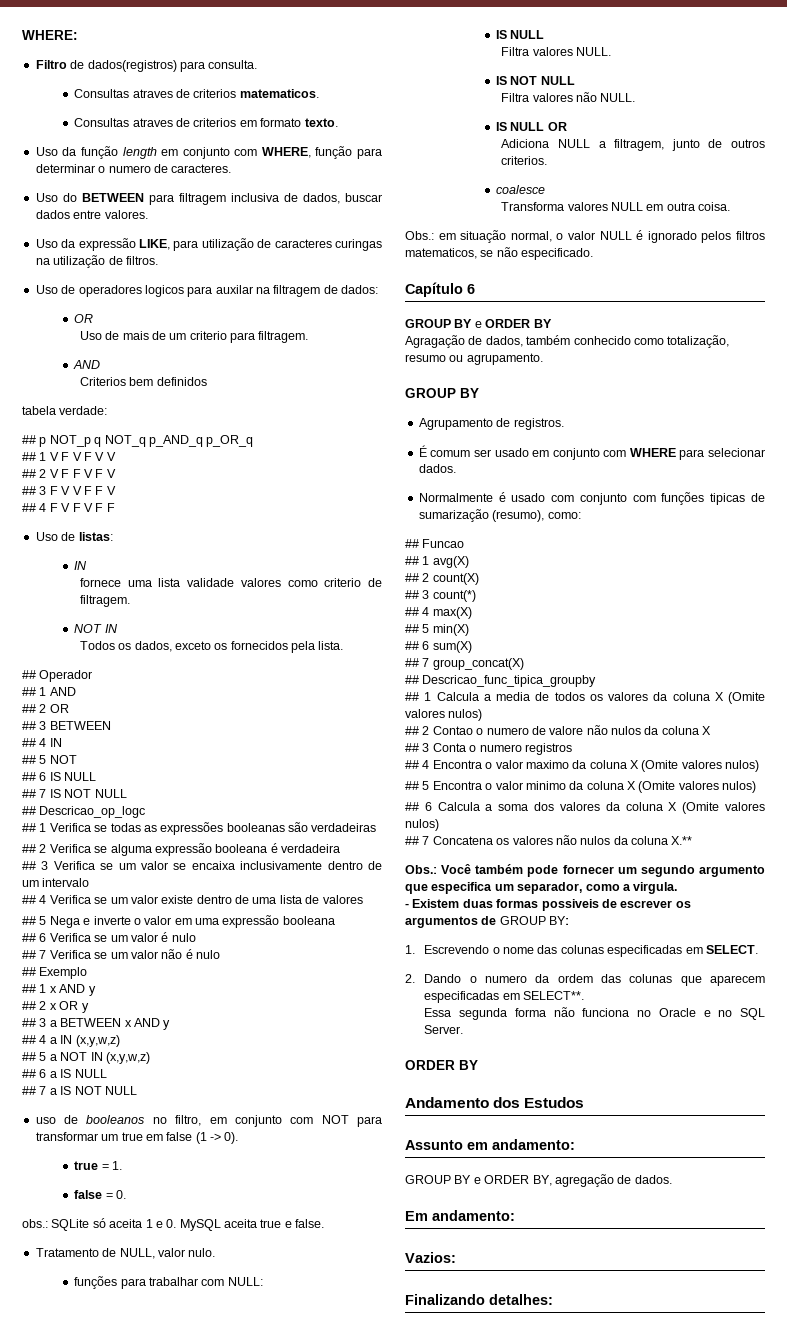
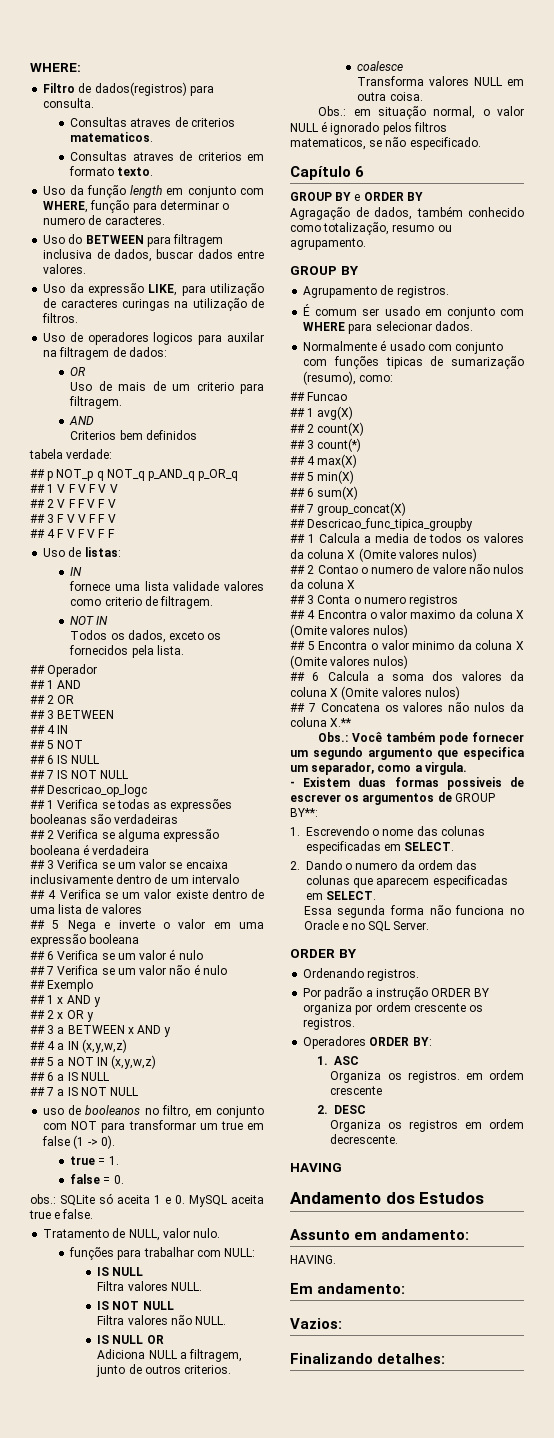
[549,916,570,925] BY: -> [290,808,318,817] BY**:
[523,991,585,1000] SELECT**. -> [326,891,377,900] SELECT.
(478, 1065) none -> [303,968,420,981] [303,987,490,1000] [303,1002,484,1015] [303,1018,356,1030] [303,1036,432,1049] [316,1056,359,1065] [330,1070,524,1083] [330,1086,383,1095] [316,1105,366,1114] [330,1119,524,1132] [330,1134,399,1144] [290,1163,342,1172] // Ordenando registros. // Por padrão a instrução ORDER BY organiza por ordem crescente os registros. // Operadores ORDER BY: // 1. ASC // Organiza os registros. em ordem crescente // 2. DESC // Organiza os registros em ordem decrescente. // HAVING
[405,1174,672,1187] GROUP BY e ORDER BY, agregação de dados. -> [290,1255,336,1264] HAVING.

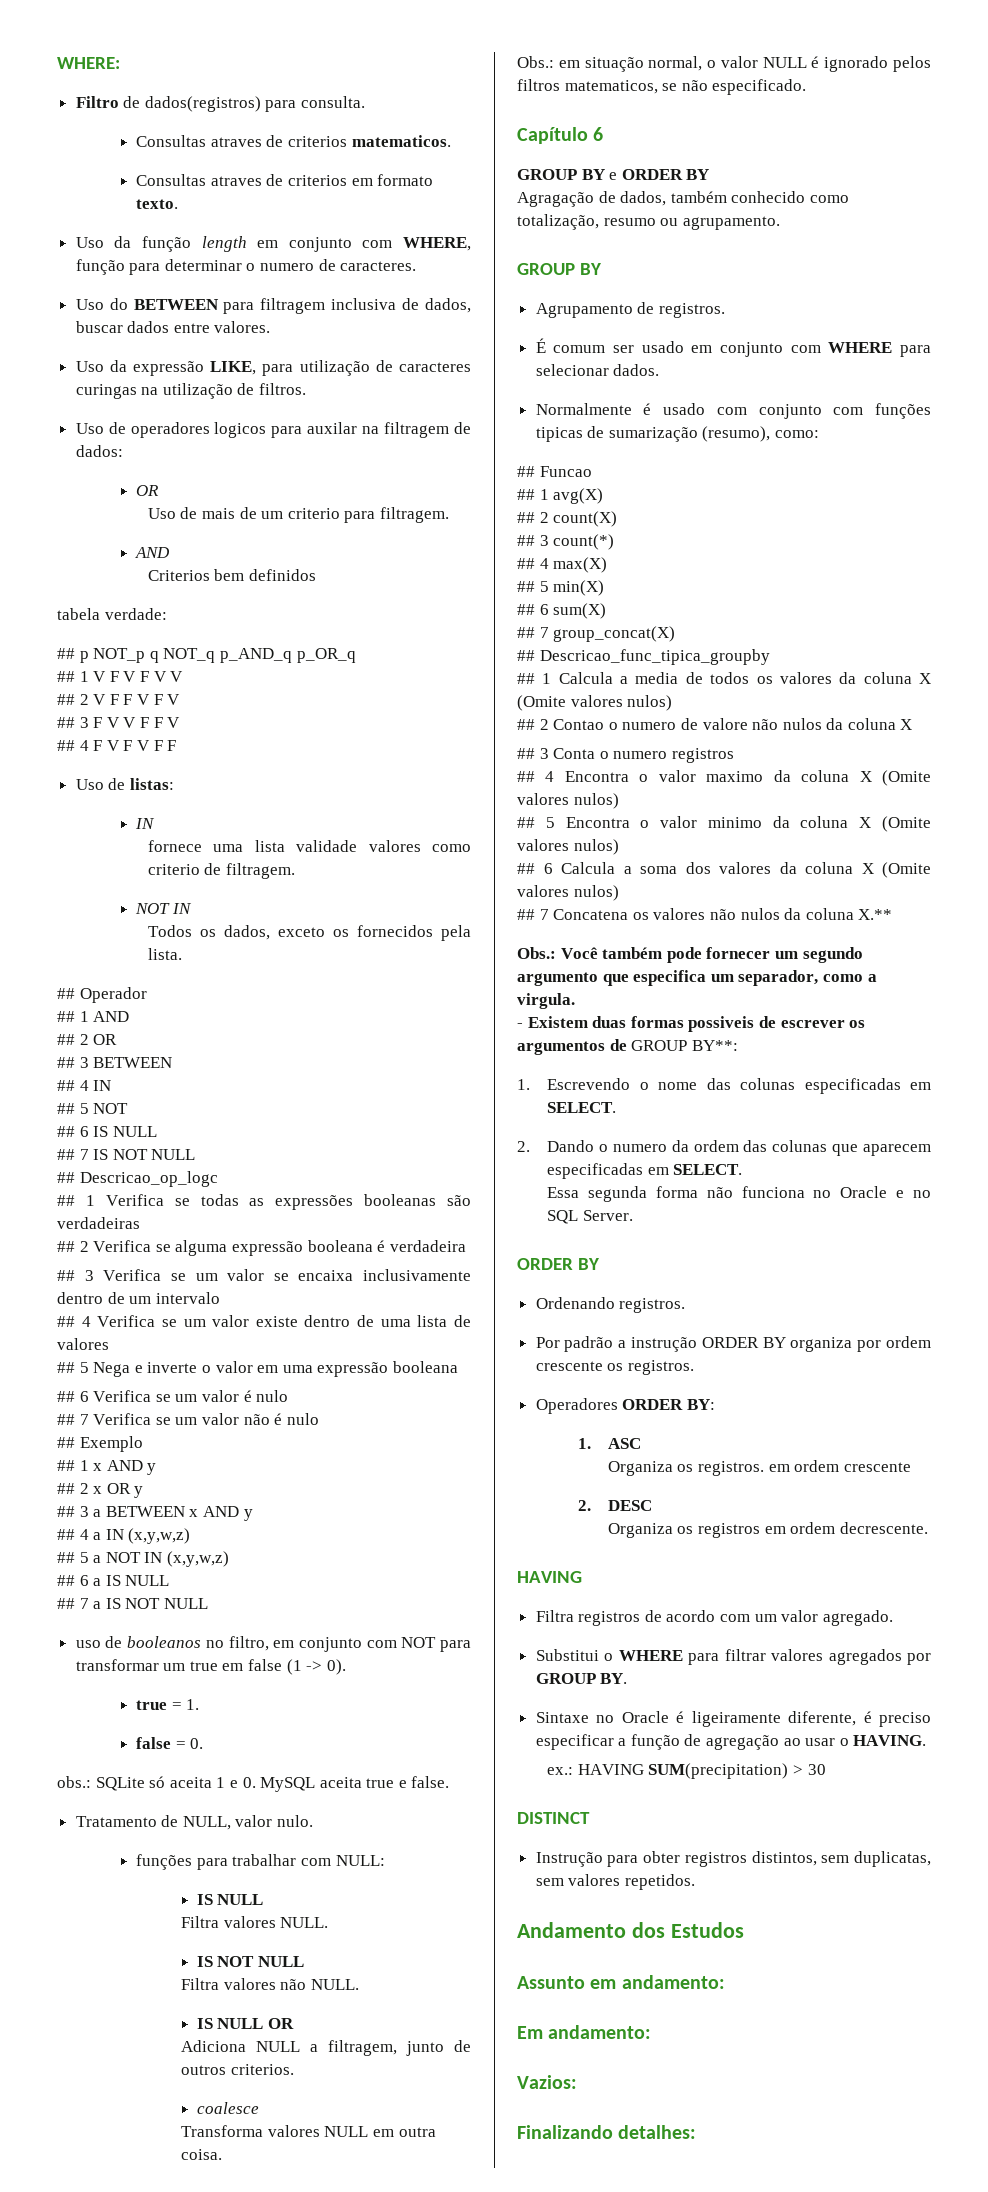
(342, 1167) none -> [535,1610,893,1626] [535,1649,931,1665] [535,1673,628,1684] [535,1711,931,1727] [535,1734,927,1750] [547,1763,826,1779] [517,1812,590,1824] [535,1851,931,1867] [535,1874,695,1890] // Filtra registros de acordo com um valor agregado. // Substitui o WHERE para filtrar valores agregados por GROUP BY. // Sintaxe no Oracle é ligeiramente diferente, é preciso especificar a função de agregação ao usar o HAVING. // ex.: HAVING SUM(precipitation) > 30 // DISTINCT // Instrução para obter registros distintos, sem duplicatas, sem valores repetidos.
[290,1255,336,1264] // HAVING. -> (725, 1982) none

